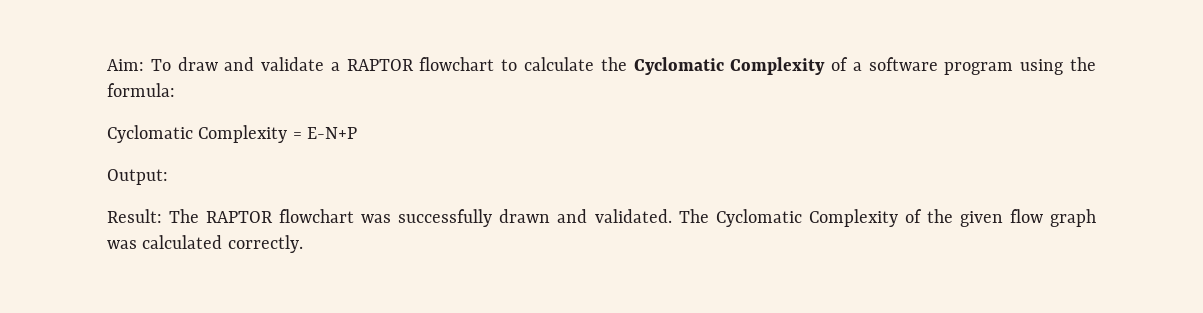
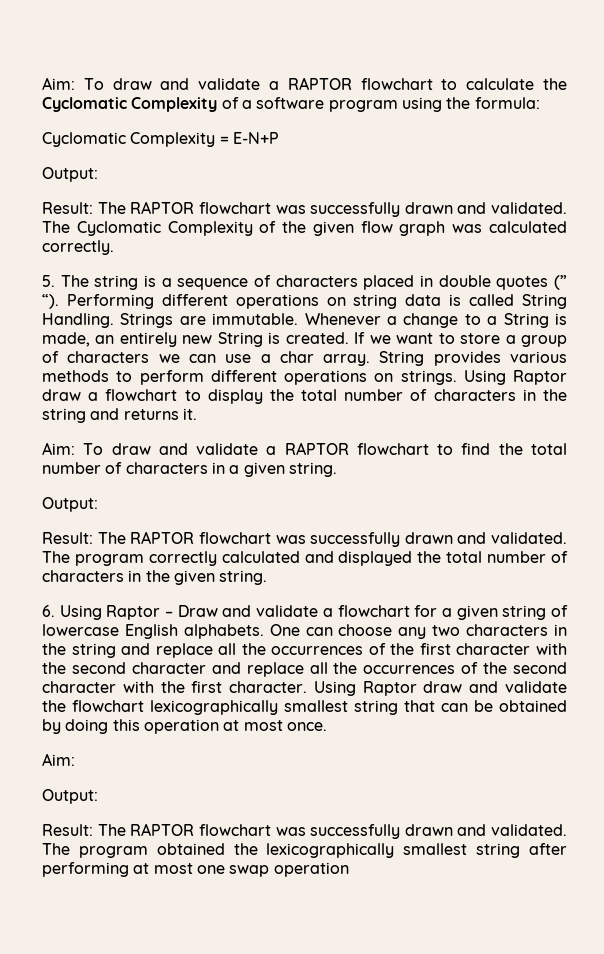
(303, 244) none -> [42,275,567,290] [42,294,568,309] [42,313,567,328] [42,332,567,347] [42,351,568,366] [42,370,567,385] [42,389,567,404] [42,408,197,423] [42,442,567,455] [42,462,337,477] [42,497,98,512] [42,531,567,547] [42,551,569,566] [42,570,268,585] [42,605,568,620] [42,624,568,639] [42,643,568,658] [42,662,567,677] [42,681,567,696] [42,700,567,715] [42,719,327,734] [42,753,75,766] [42,789,98,804] [42,823,567,839] [42,843,568,858] [42,862,349,877] // 5. The string is a sequence of characters placed in double quotes (” “). Performing different operations on string data is called String Handling. Strings are immutable. Whenever a change to a String is made, an entirely new String is created. If we want to store a group of characters we can use a char array. String provides various methods to perform different operations on strings. Using Raptor draw a flowchart to display the total number of characters in the string and returns it. // Aim: To draw and validate a RAPTOR flowchart to find the total number of characters in a given string. // Output: // Result: The RAPTOR flowchart was successfully drawn and validated. The program correctly calculated and displayed the total number of characters in the given string. // 6. Using Raptor – Draw and validate a flowchart for a given string of lowercase English alphabets. One can choose any two characters in the string and replace all the occurrences of the first character with the second character and replace all the occurrences of the second character with the first character. Using Raptor draw and validate the flowchart lexicographically smallest string that can be obtained by doing this operation at most once. // Aim: // Output: // Result: The RAPTOR flowchart was successfully drawn and validated. The program obtained the lexicographically smallest string after performing at most one swap operation

